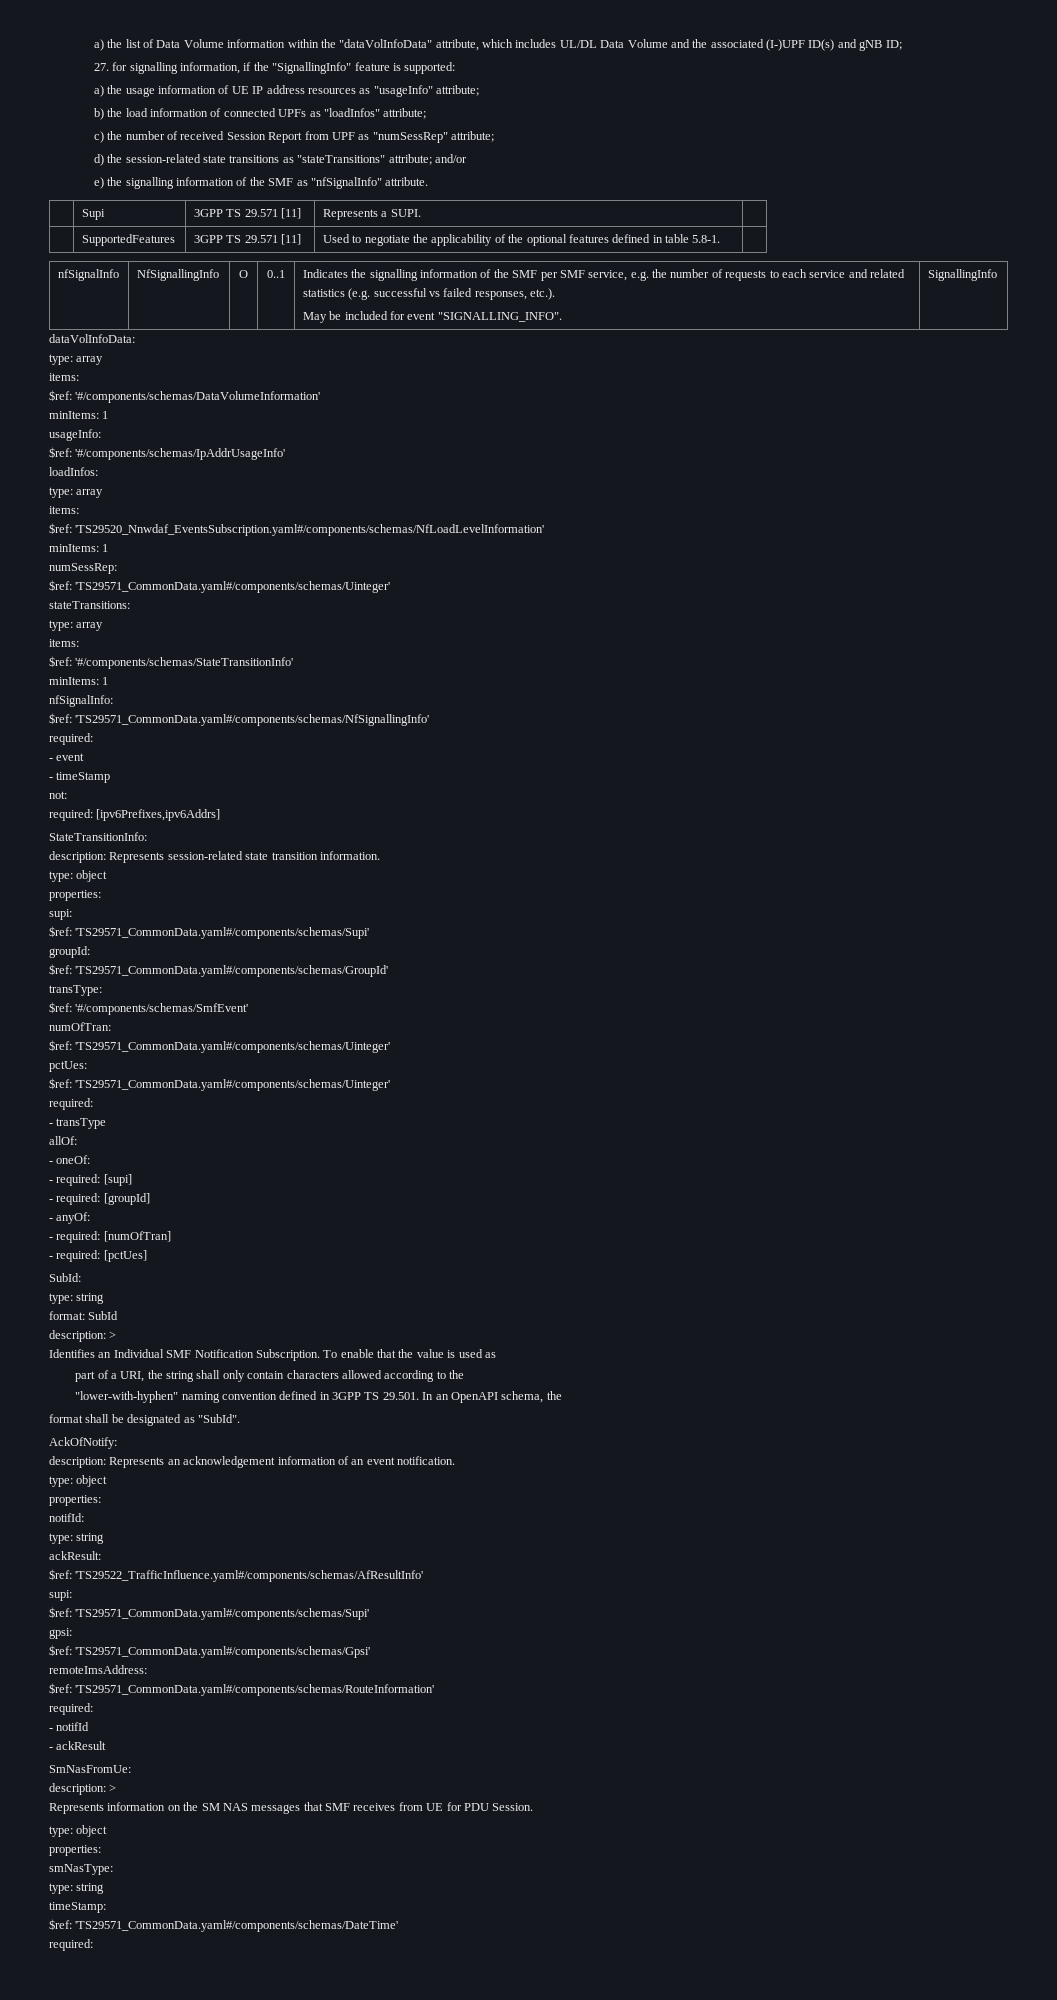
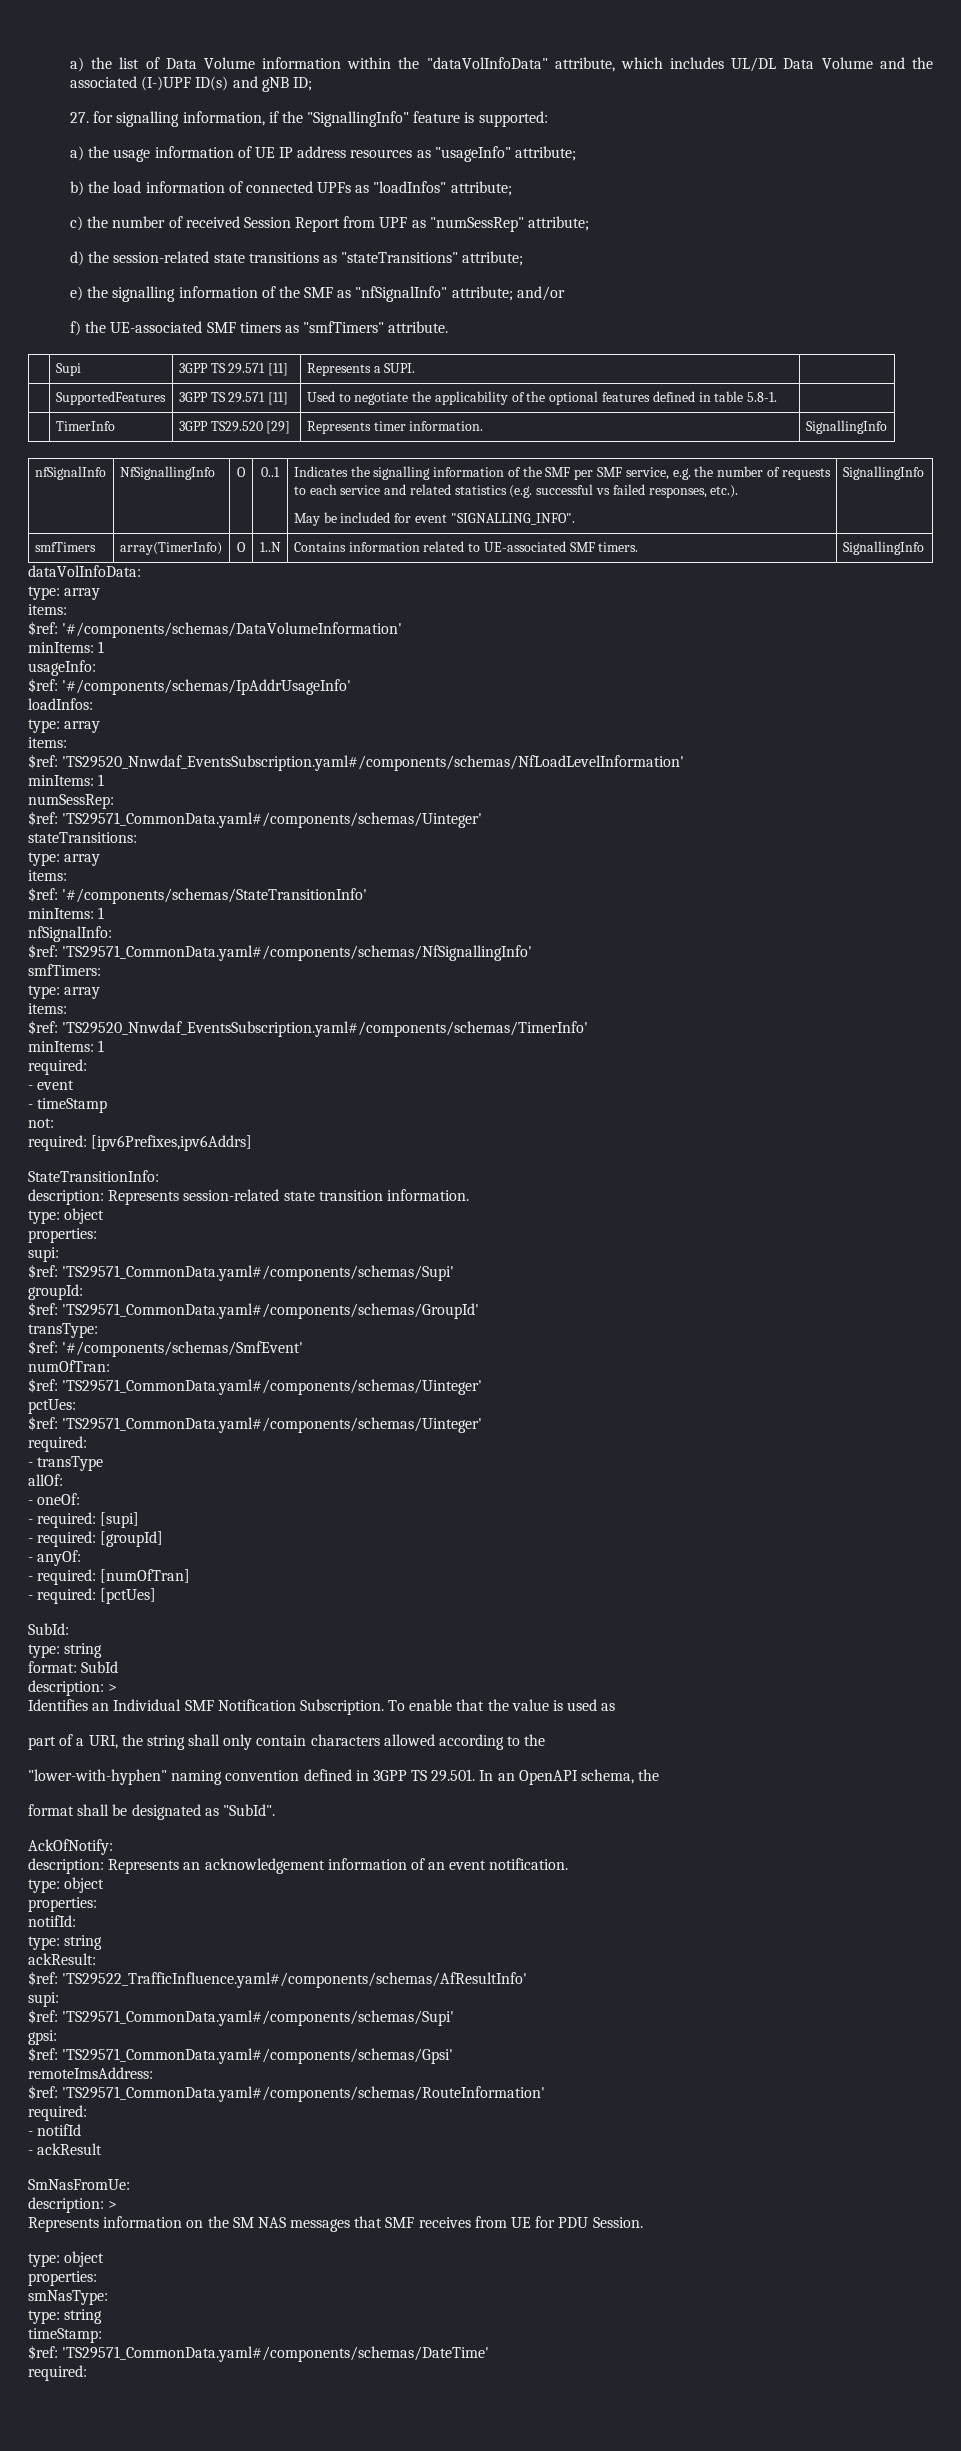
[434,154,467,163] and/or -> (524, 258) none
(382, 183) none -> [451,286,565,301] [69,321,385,336] attribute; and/or // f) the UE-associated SMF timers as "smfTimers"
(721, 239) none -> [55,421,115,431] [178,421,291,434] [306,421,484,434] [805,420,887,434] // | TimerInfo | 3GPP TS29.520 [29] | Represents timer information. | SignallingInfo
(997, 275) none -> [34,542,96,552] [119,542,222,555] [237,542,246,552] [259,542,281,552] [293,541,639,552] [842,541,924,555] // smfTimers | array(TimerInfo) | O | 1..N | Contains information related to UE-associated SMF timers. | SignallingInfo
(430, 720) none -> [28,964,101,976] [28,985,101,999] [28,1003,67,1014] [28,1020,589,1037] [28,1040,105,1052] // smfTimers: // type: array // items: // $ref: 'TS29520_Nnwdaf_EventsSubscription.yaml#/components/schemas/TimerInfo' // minItems: 1

